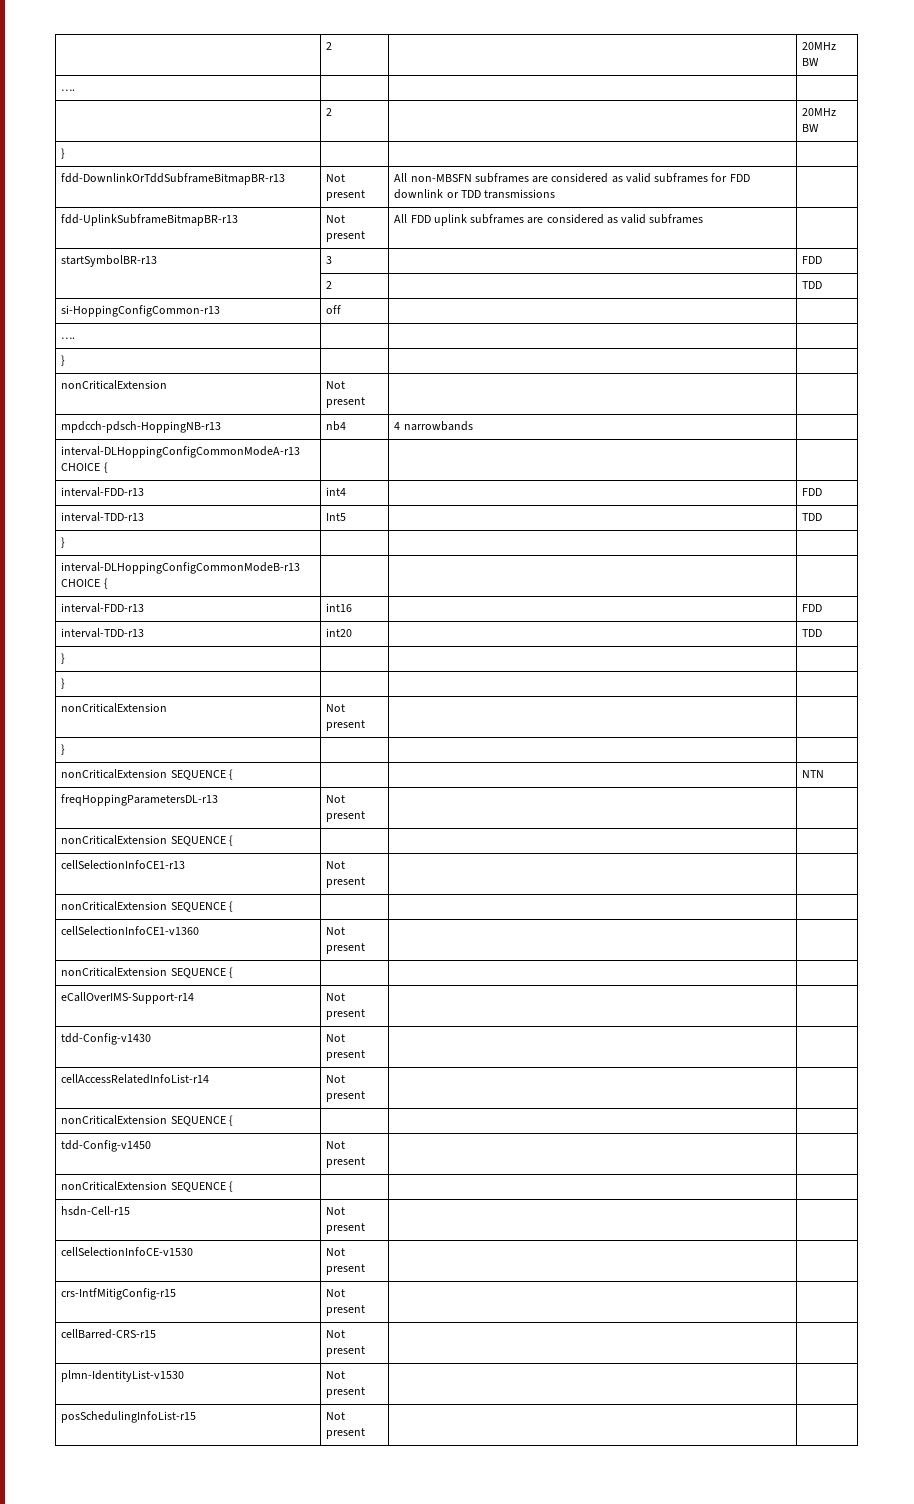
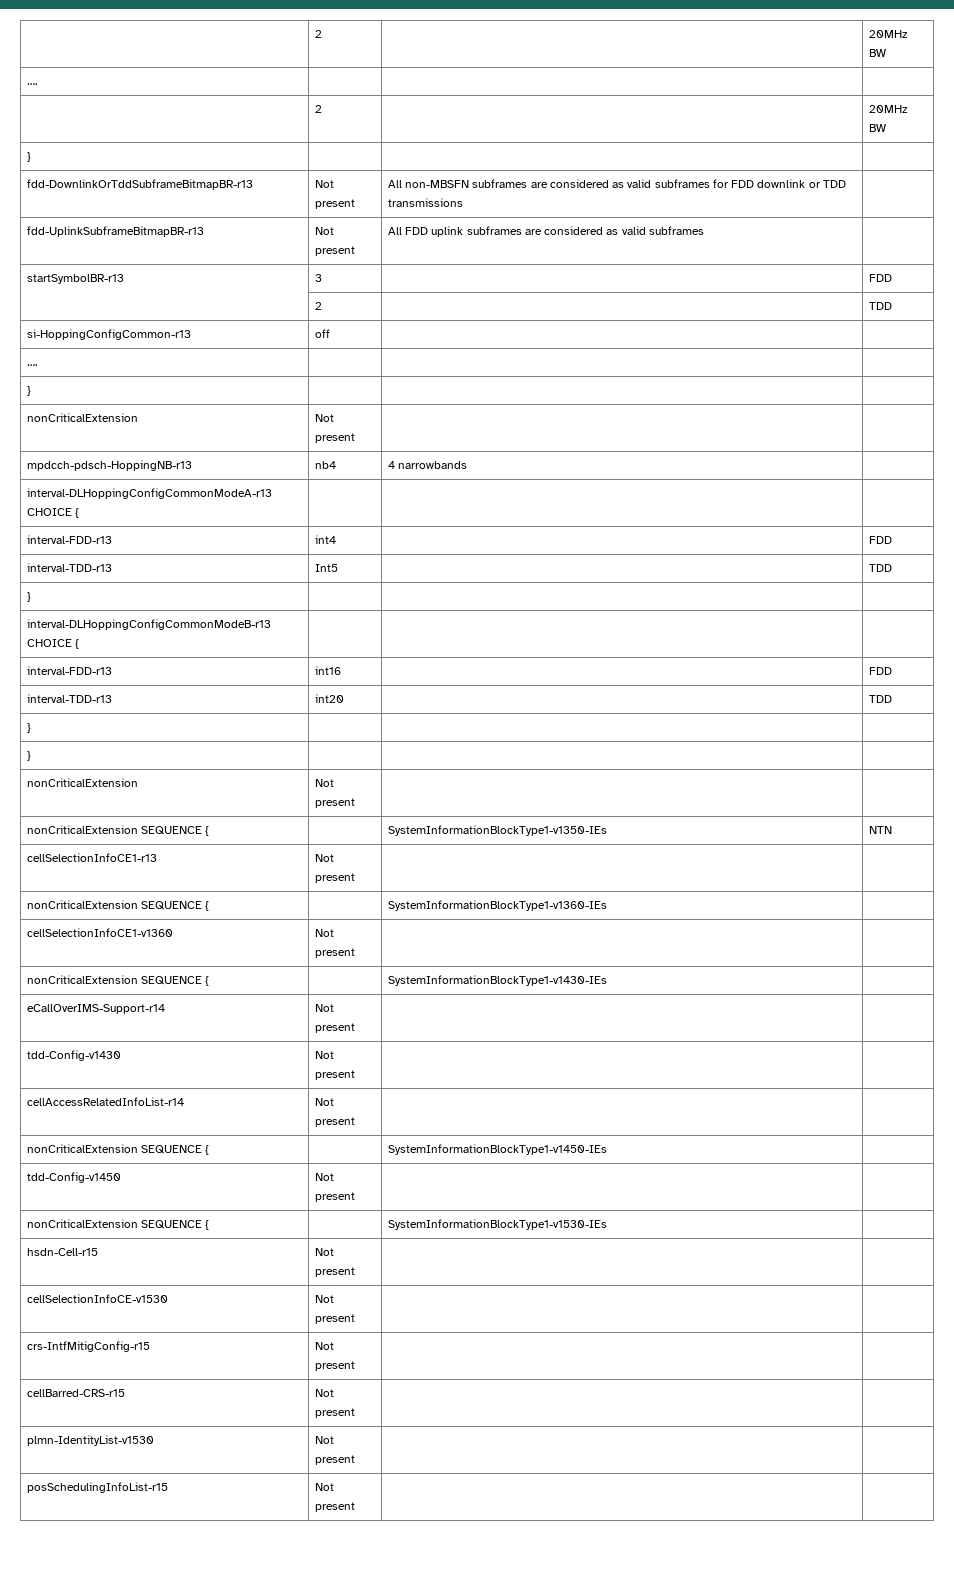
[61,744,66,755] [61,769,233,780] // } | | | // nonCriticalExtension SEQUENCE { | | -> [26,825,210,836] [387,825,607,836] // nonCriticalExtension SEQUENCE { | | SystemInformationBlockType1-v1350-IEs
[61,794,219,806] [326,795,346,803] [326,811,366,822] [61,835,233,846] // freqHoppingParametersDL-r13 | Not present | | // nonCriticalExtension SEQUENCE { | | | -> (892, 830) none
(233, 906) none -> [387,900,607,911] SystemInformationBlockType1-v1360-IEs
(233, 972) none -> [387,975,607,986] SystemInformationBlockType1-v1430-IEs
(233, 1120) none -> [387,1144,607,1155] SystemInformationBlockType1-v1450-IEs
(233, 1186) none -> [387,1219,607,1230] SystemInformationBlockType1-v1530-IEs

